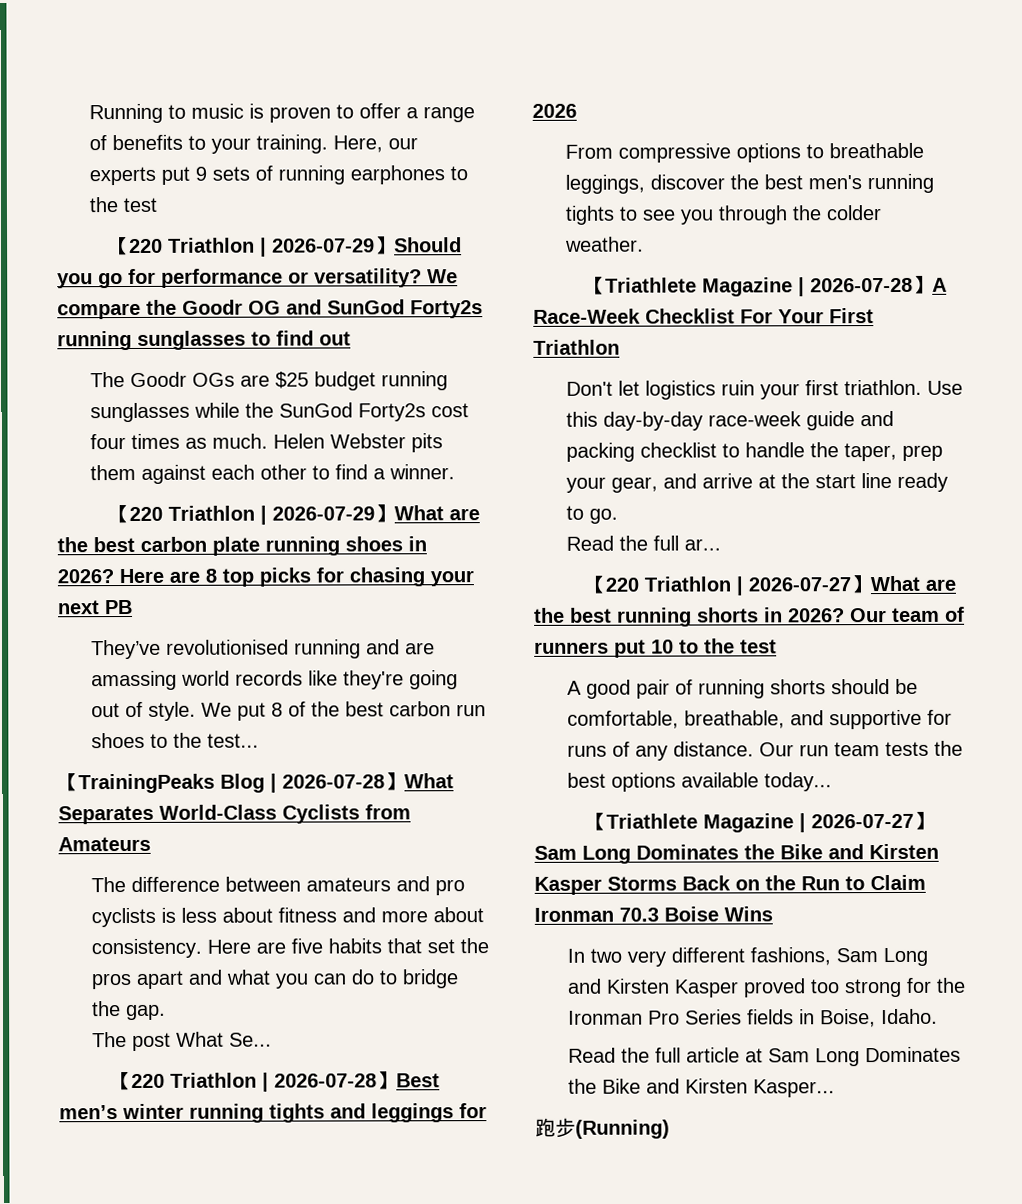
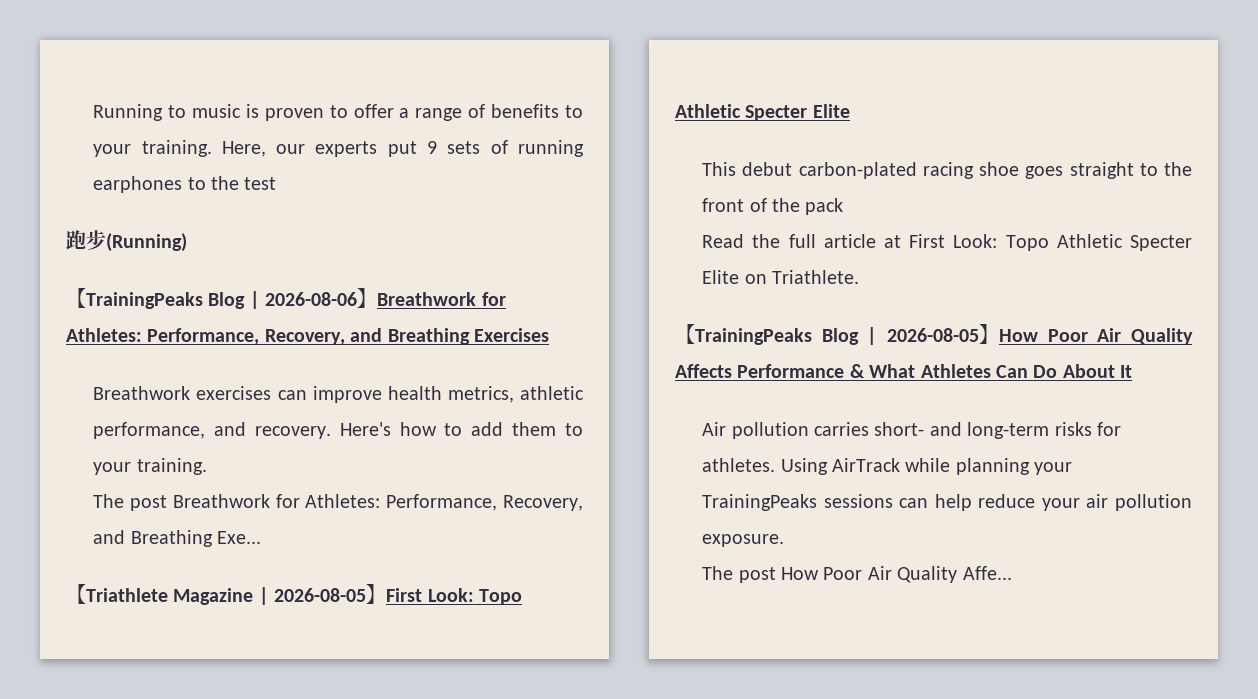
[108,236,462,257] [57,268,458,289] [57,299,483,320] [57,330,351,351] [89,371,448,391] [89,402,469,423] [89,433,443,453] [89,464,455,484] [108,504,480,525] [57,536,427,556] [57,567,474,587] [57,599,133,615] [90,639,435,660] [90,670,458,691] [90,701,486,721] [90,732,259,749] [58,772,454,794] [58,804,411,825] [58,836,151,852] [90,876,465,896] [90,907,484,928] [90,938,489,959] [90,969,459,990] [91,1001,166,1021] [91,1031,272,1051] [110,1071,440,1092] [59,1103,487,1123] [532,103,577,118] [564,142,924,163] [564,173,934,194] [564,205,882,225] [564,236,644,252] [584,275,947,297] [533,308,874,324] [533,339,620,355] [565,379,963,400] [565,410,894,431] [565,442,943,462] [565,472,948,493] [565,505,618,524] [565,535,721,551] [584,575,956,596] [534,606,965,627] [534,638,777,658] [566,678,918,699] [566,709,952,730] [566,740,963,761] [566,772,832,792] [585,811,934,833] [534,843,939,864] [534,874,926,895] [534,906,773,922] [566,947,928,967] [566,977,966,998] [567,1008,938,1028] 【220 Triathlon | 2026-07-29】Should you go for performance or versatility? We compare the Goodr OG and SunGod Forty2s running sunglasses to find out // The Goodr OGs are $25 budget running sunglasses while the SunGod Forty2s cost four times as much. Helen Webster pits them against each other to find a winner. // 【220 Triathlon | 2026-07-29】What are the best carbon plate running shoes in 2026? Here are 8 top picks for chasing your next PB // They’ve revolutionised running and are amassing world records like they're going out of style. We put 8 of the best carbon run shoes to the test... // 【TrainingPeaks Blog | 2026-07-28】What Separates World-Class Cyclists from Amateurs // The difference between amateurs and pro cyclists is less about fitness and more about consistency. Here are five habits that set the pros apart and what you can do to bridge the gap. // The post What Se... // 【220 Triathlon | 2026-07-28】Best men’s winter running tights and leggings for 2026 // From compressive options to breathable leggings, discover the best men's running tights to see you through the colder weather. // 【Triathlete Magazine | 2026-07-28】A Race-Week Checklist For Your First Triathlon // Don't let logistics ruin your first triathlon. Use this day-by-day race-week guide and packing checklist to handle the taper, prep your gear, and arrive at the start line ready to go. // Read the full ar... // 【220 Triathlon | 2026-07-27】What are the best running shorts in 2026? Our team of runners put 10 to the test // A good pair of running shorts should be comfortable, breathable, and supportive for runs of any distance. Our run team tests the best options available today... // 【Triathlete Magazine | 2026-07-27】Sam Long Dominates the Bike and Kirsten Kasper Storms Back on the Run to Claim Ironman 70.3 Boise Wins // In two very different fashions, Sam Long and Kirsten Kasper proved too strong for the Ironman Pro Series fields in Boise, Idaho. -> [66,230,187,252] [66,288,506,309] [66,328,549,345] [93,386,584,403] [93,422,583,439] [93,458,207,475] [93,494,583,511] [93,530,262,547] [66,584,522,605] [675,104,850,121] [702,162,1192,179] [702,198,844,215] 跑步(Running) // 【TrainingPeaks Blog | 2026-08-06】Breathwork for Athletes: Performance, Recovery, and Breathing Exercises // Breathwork exercises can improve health metrics, athletic performance, and recovery. Here's how to add them to your training. // The post Breathwork for Athletes: Performance, Recovery, and Breathing Exe... // 【Triathlete Magazine | 2026-08-05】First Look: Topo Athletic Specter Elite // This debut carbon-plated racing shoe goes straight to the front of the pack
[767,1046,961,1067] [567,1078,835,1098] [535,1117,670,1139] Sam Long Dominates the Bike and Kirsten Kasper... // 跑步(Running) -> [909,234,1192,251] [702,270,860,284] [675,324,1193,345] [675,364,1133,378] [702,422,1122,439] [702,458,1073,475] [702,494,1192,511] [702,534,785,547] [702,566,1012,583] First Look: Topo Athletic Specter Elite on Triathlete. // 【TrainingPeaks Blog | 2026-08-05】How Poor Air Quality Affects Performance & What Athletes Can Do About It // Air pollution carries short- and long-term risks for athletes. Using AirTrack while planning your TrainingPeaks sessions can help reduce your air pollution exposure. // The post How Poor Air Quality Affe...

